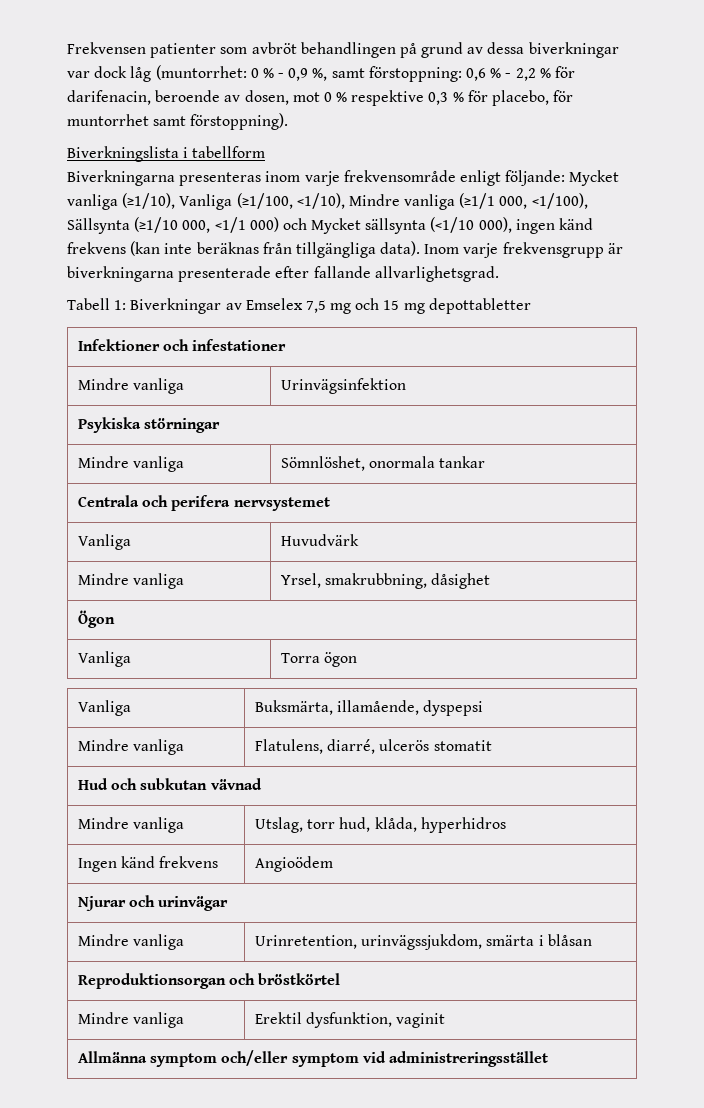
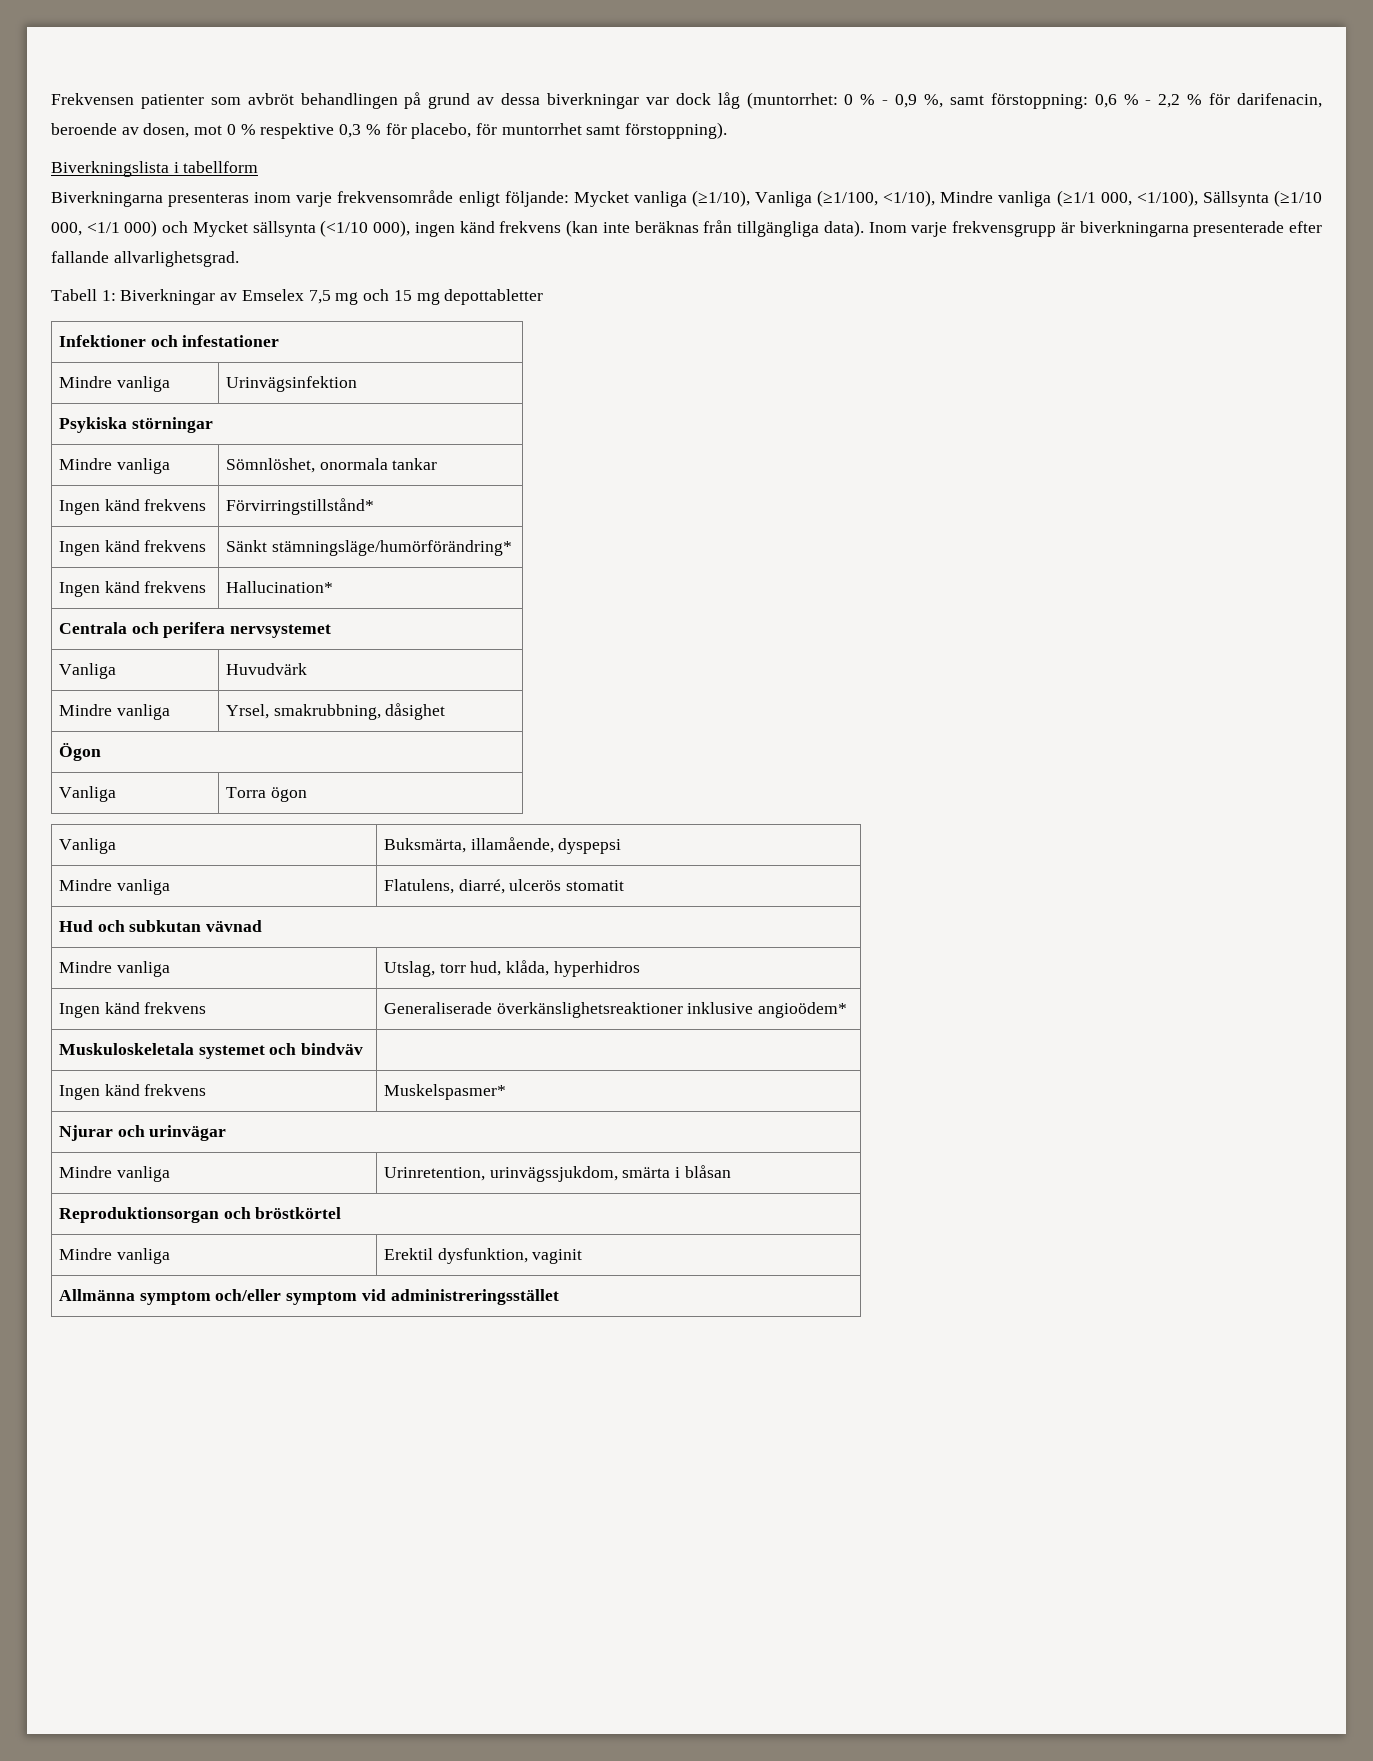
(486, 462) none -> [58,499,207,515] [225,498,374,515] [58,540,207,556] [225,540,512,556] [58,581,207,597] [225,581,333,593] // Ingen känd frekvens | Förvirringstillstånd* // Ingen känd frekvens | Sänkt stämningsläge/humörförändring* // Ingen känd frekvens | Hallucination*
[254,856,333,872] Angioödem -> [383,1002,848,1018] [58,1043,364,1059] [58,1084,207,1100] [383,1084,506,1100] Generaliserade överkänslighetsreaktioner inklusive angioödem* // Muskuloskeletala systemet och bindväv | // Ingen känd frekvens | Muskelspasmer*

